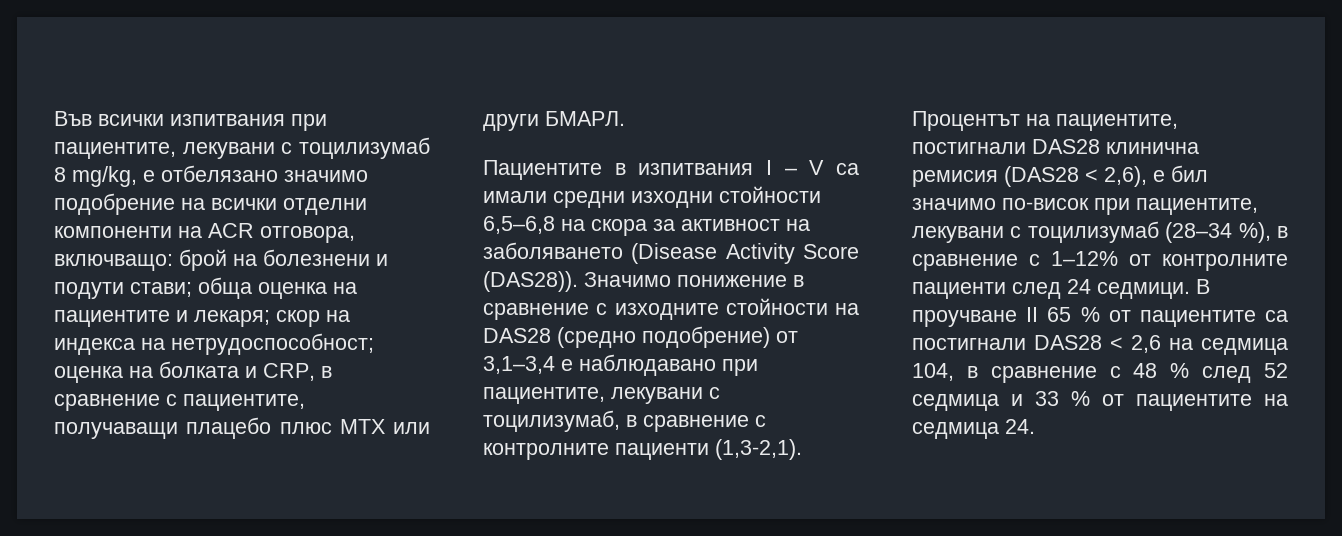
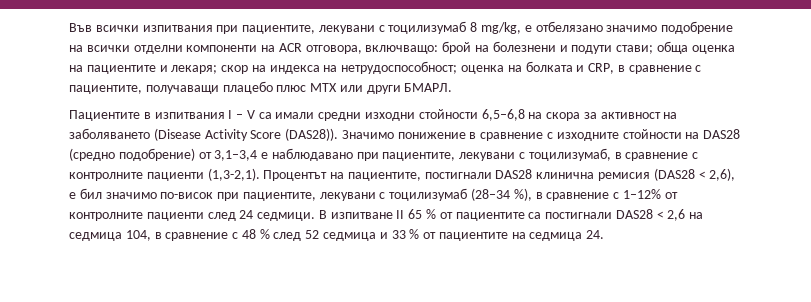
[912,310,1017,327] проучване -> [330,212,393,219] изпитване

